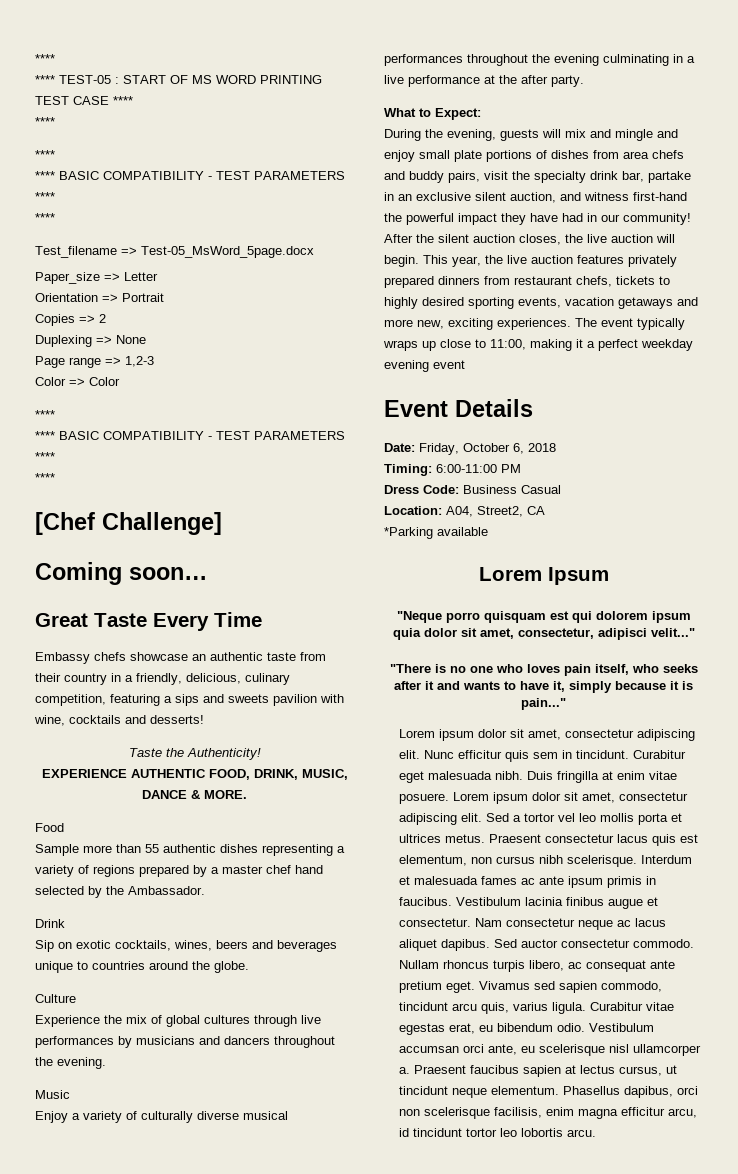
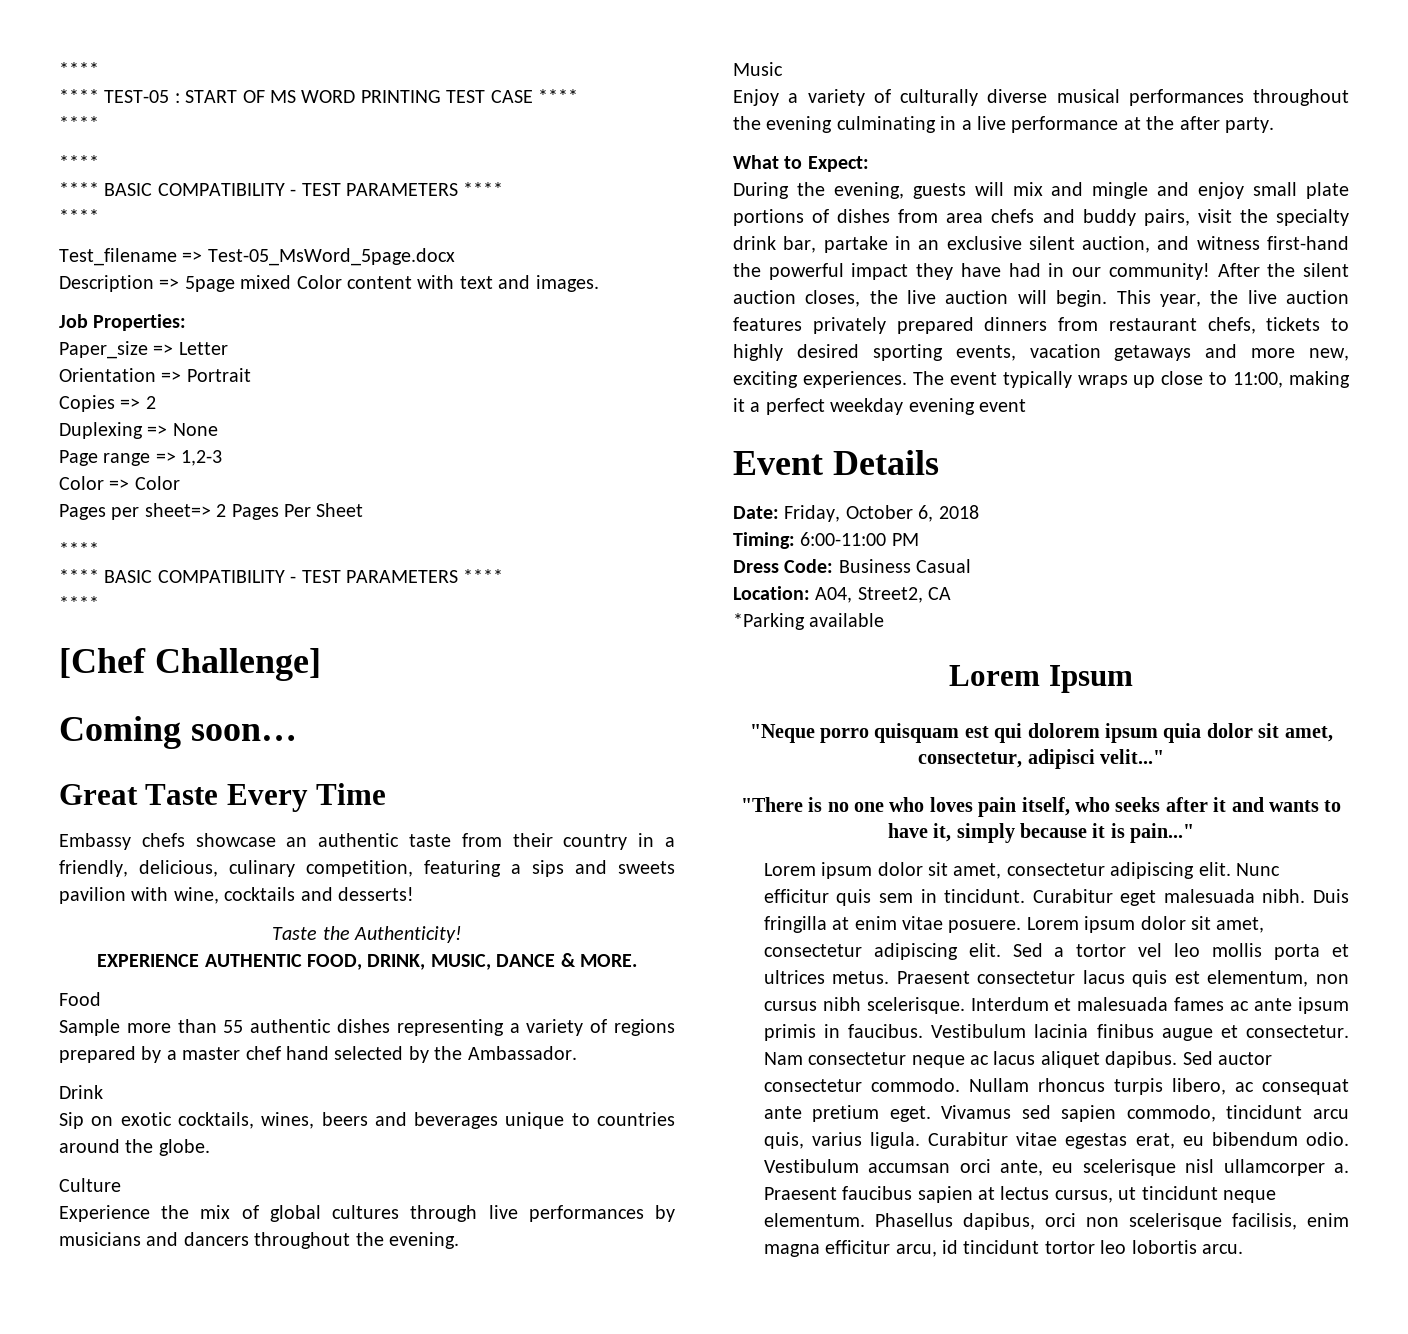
(314, 252) none -> [59,275,599,292] [59,314,187,331] // Description => 5page mixed Color content with text and images. // Job Properties:
(120, 381) none -> [59,503,364,520] // Pages per sheet=> 2 Pages Per Sheet

